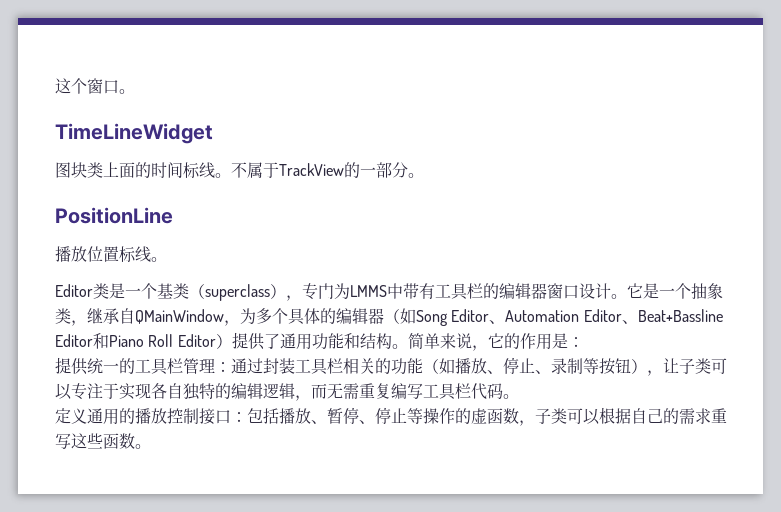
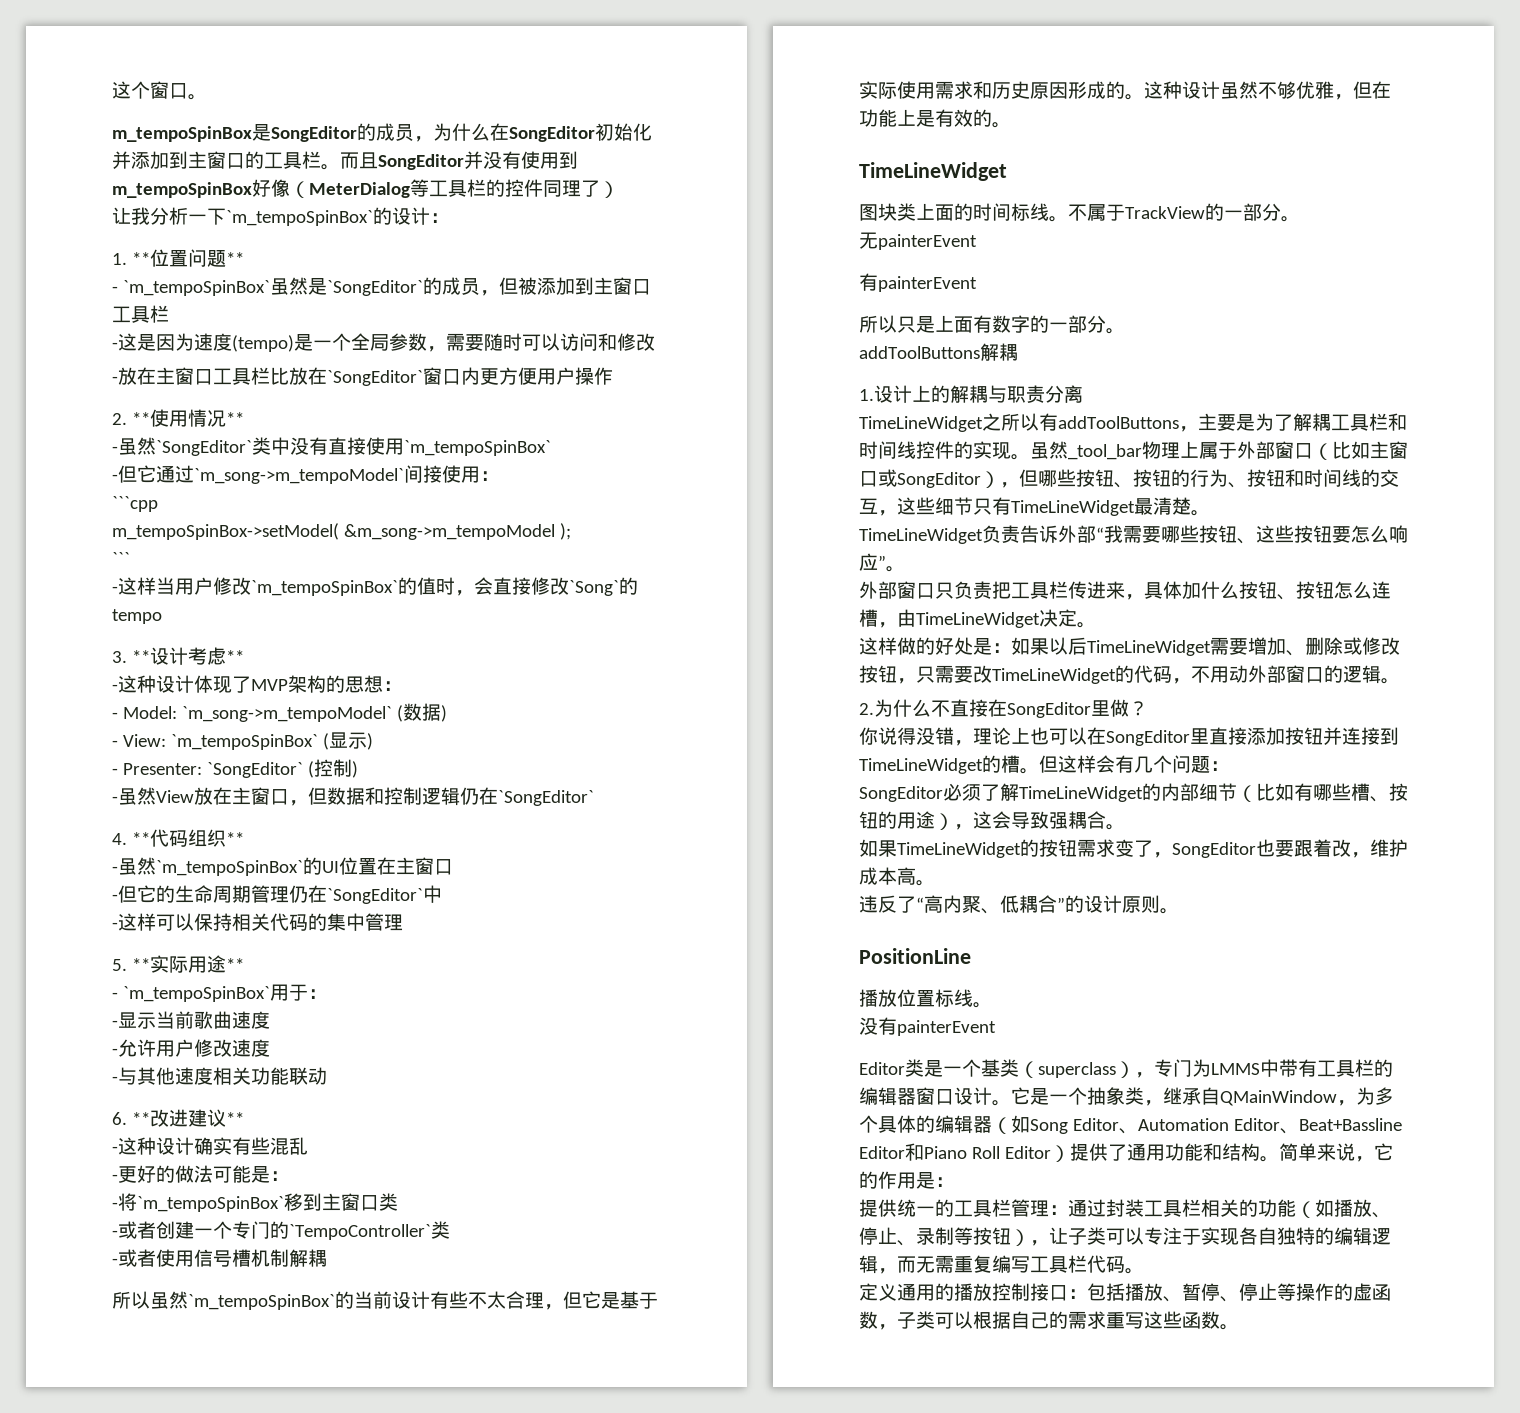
(135, 91) none -> [112,123,652,142] [112,151,578,170] [112,179,619,198] [112,207,449,226] [112,249,244,267] [112,277,651,296] [112,305,169,323] [112,333,655,352] [112,367,613,386] [112,409,244,427] [112,437,551,456] [112,465,499,484] [112,496,158,512] [112,523,571,540] [112,552,130,565] [112,577,638,596] [112,609,162,624] [112,647,244,665] [112,675,402,693] [112,703,447,722] [112,732,373,750] [112,759,358,778] [112,787,594,806] [112,829,244,847] [112,857,453,876] [112,885,442,904] [112,913,403,931] [112,955,244,973] [112,984,327,1002] [112,1011,270,1029] [112,1039,270,1057] [112,1067,327,1085] [112,1109,244,1127] [112,1137,308,1155] [112,1165,289,1183] [112,1193,398,1212] [112,1221,450,1240] [112,1249,327,1267] [112,1291,658,1310] [859,81,1391,100] [859,109,1011,128] // m_tempoSpinBox是SongEditor的成员，为什么在SongEditor初始化并添加到主窗口的工具栏。而且SongEditor并没有使用到m_tempoSpinBox好像（MeterDialog等工具栏的控件同理了） // 让我分析一下`m_tempoSpinBox`的设计： // 1. **位置问题** // - `m_tempoSpinBox`虽然是`SongEditor`的成员，但被添加到主窗口工具栏 // -这是因为速度(tempo)是一个全局参数，需要随时可以访问和修改 // -放在主窗口工具栏比放在`SongEditor`窗口内更方便用户操作 // 2. **使用情况** // -虽然`SongEditor`类中没有直接使用`m_tempoSpinBox` // -但它通过`m_song->m_tempoModel`间接使用： // ```cpp // m_tempoSpinBox->setModel( &m_song->m_tempoModel ); // ``` // -这样当用户修改`m_tempoSpinBox`的值时，会直接修改`Song`的tempo // 3. **设计考虑** // -这种设计体现了MVP架构的思想： // - Model: `m_song->m_tempoModel` (数据) // - View: `m_tempoSpinBox` (显示) // - Presenter: `SongEditor` (控制) // -虽然View放在主窗口，但数据和控制逻辑仍在`SongEditor` // 4. **代码组织** // -虽然`m_tempoSpinBox`的UI位置在主窗口 // -但它的生命周期管理仍在`SongEditor`中 // -这样可以保持相关代码的集中管理 // 5. **实际用途** // - `m_tempoSpinBox`用于： // -显示当前歌曲速度 // -允许用户修改速度 // -与其他速度相关功能联动 // 6. **改进建议** // -这种设计确实有些混乱 // -更好的做法可能是： // -将`m_tempoSpinBox`移到主窗口类 // -或者创建一个专门的`TempoController`类 // -或者使用信号槽机制解耦 // 所以虽然`m_tempoSpinBox`的当前设计有些不太合理，但它是基于实际使用需求和历史原因形成的。这种设计虽然不够优雅，但在功能上是有效的。
(424, 175) none -> [859,232,977,250] [859,273,977,292] [859,315,1125,334] [859,343,1018,361] [859,385,1083,403] [859,413,1407,432] [859,441,1408,460] [859,469,1399,488] [859,497,1210,516] [859,525,1408,544] [859,553,905,572] [859,581,1391,600] [859,609,1096,628] [859,637,1400,656] [859,665,1400,684] [859,699,1148,718] [859,727,1399,746] [859,755,1229,774] [859,783,1408,802] [859,811,1125,830] [859,839,1408,858] [859,867,935,886] [859,895,1179,914] // 无painterEvent // 有painterEvent // 所以只是上面有数字的一部分。 // addToolButtons解耦 // 1.设计上的解耦与职责分离 // TimeLineWidget之所以有addToolButtons，主要是为了解耦工具栏和时间线控件的实现。虽然_tool_bar物理上属于外部窗口（比如主窗口或SongEditor），但哪些按钮、按钮的行为、按钮和时间线的交互，这些细节只有TimeLineWidget最清楚。 // TimeLineWidget负责告诉外部“我需要哪些按钮、这些按钮要怎么响应”。 // 外部窗口只负责把工具栏传进来，具体加什么按钮、按钮怎么连槽，由TimeLineWidget决定。 // 这样做的好处是：如果以后TimeLineWidget需要增加、删除或修改按钮，只需要改TimeLineWidget的代码，不用动外部窗口的逻辑。 // 2.为什么不直接在SongEditor里做？ // 你说得没错，理论上也可以在SongEditor里直接添加按钮并连接到TimeLineWidget的槽。但这样会有几个问题： // SongEditor必须了解TimeLineWidget的内部细节（比如有哪些槽、按钮的用途），这会导致强耦合。 // 如果TimeLineWidget的按钮需求变了，SongEditor也要跟着改，维护成本高。 // 违反了“高内聚、低耦合”的设计原则。
(167, 259) none -> [859,1017,996,1036] // 没有painterEvent

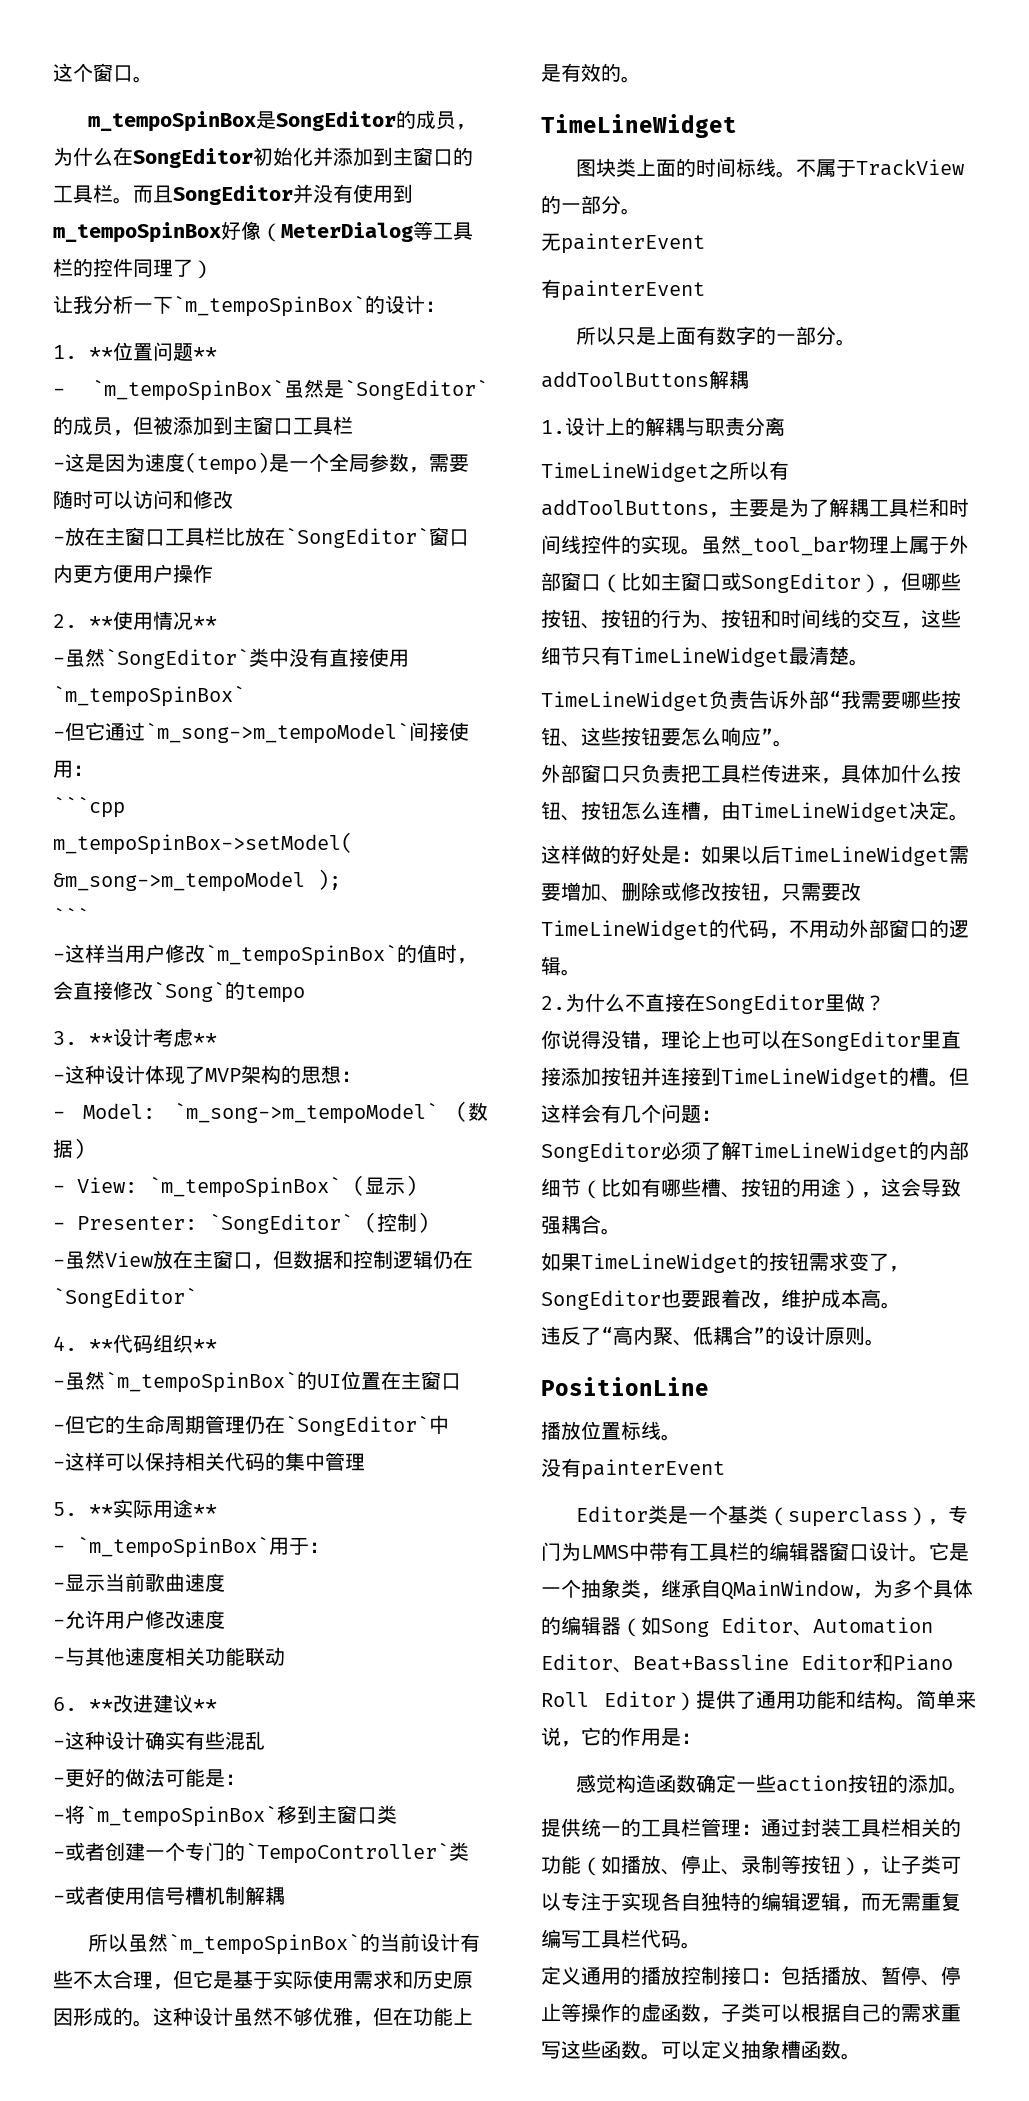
(954, 1182) none -> [576,1774,969,1794] // 感觉构造函数确定一些action按钮的添加。
(1239, 1327) none -> [661,2040,861,2060] 可以定义抽象槽函数。

